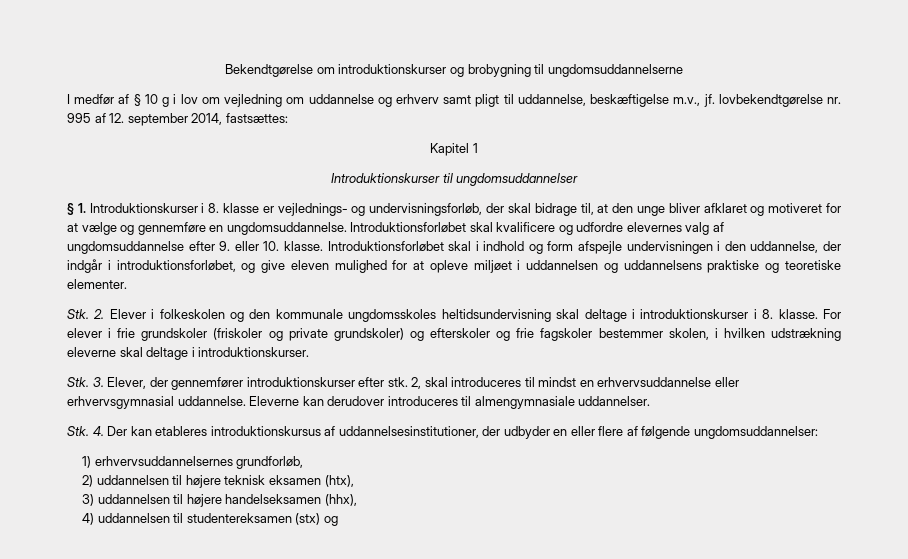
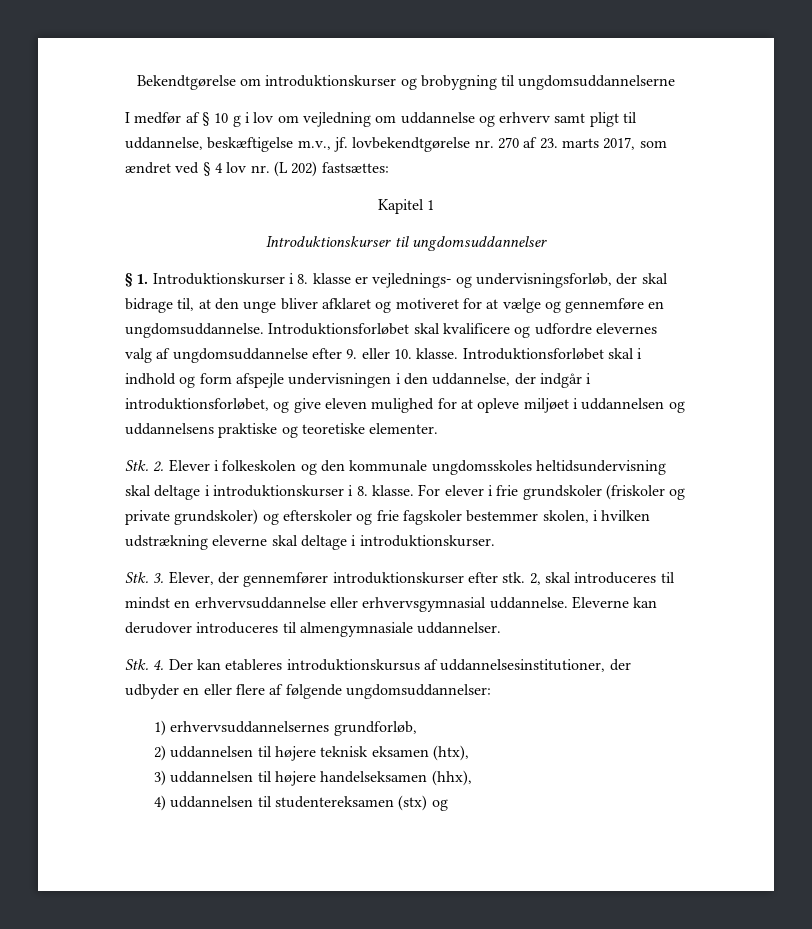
[67,113,223,126] 995 af 12. september 2014, -> [497,137,667,150] [125,161,318,177] 270 af 23. marts 2017, som ændret ved § 4 lov nr. (L 202)

